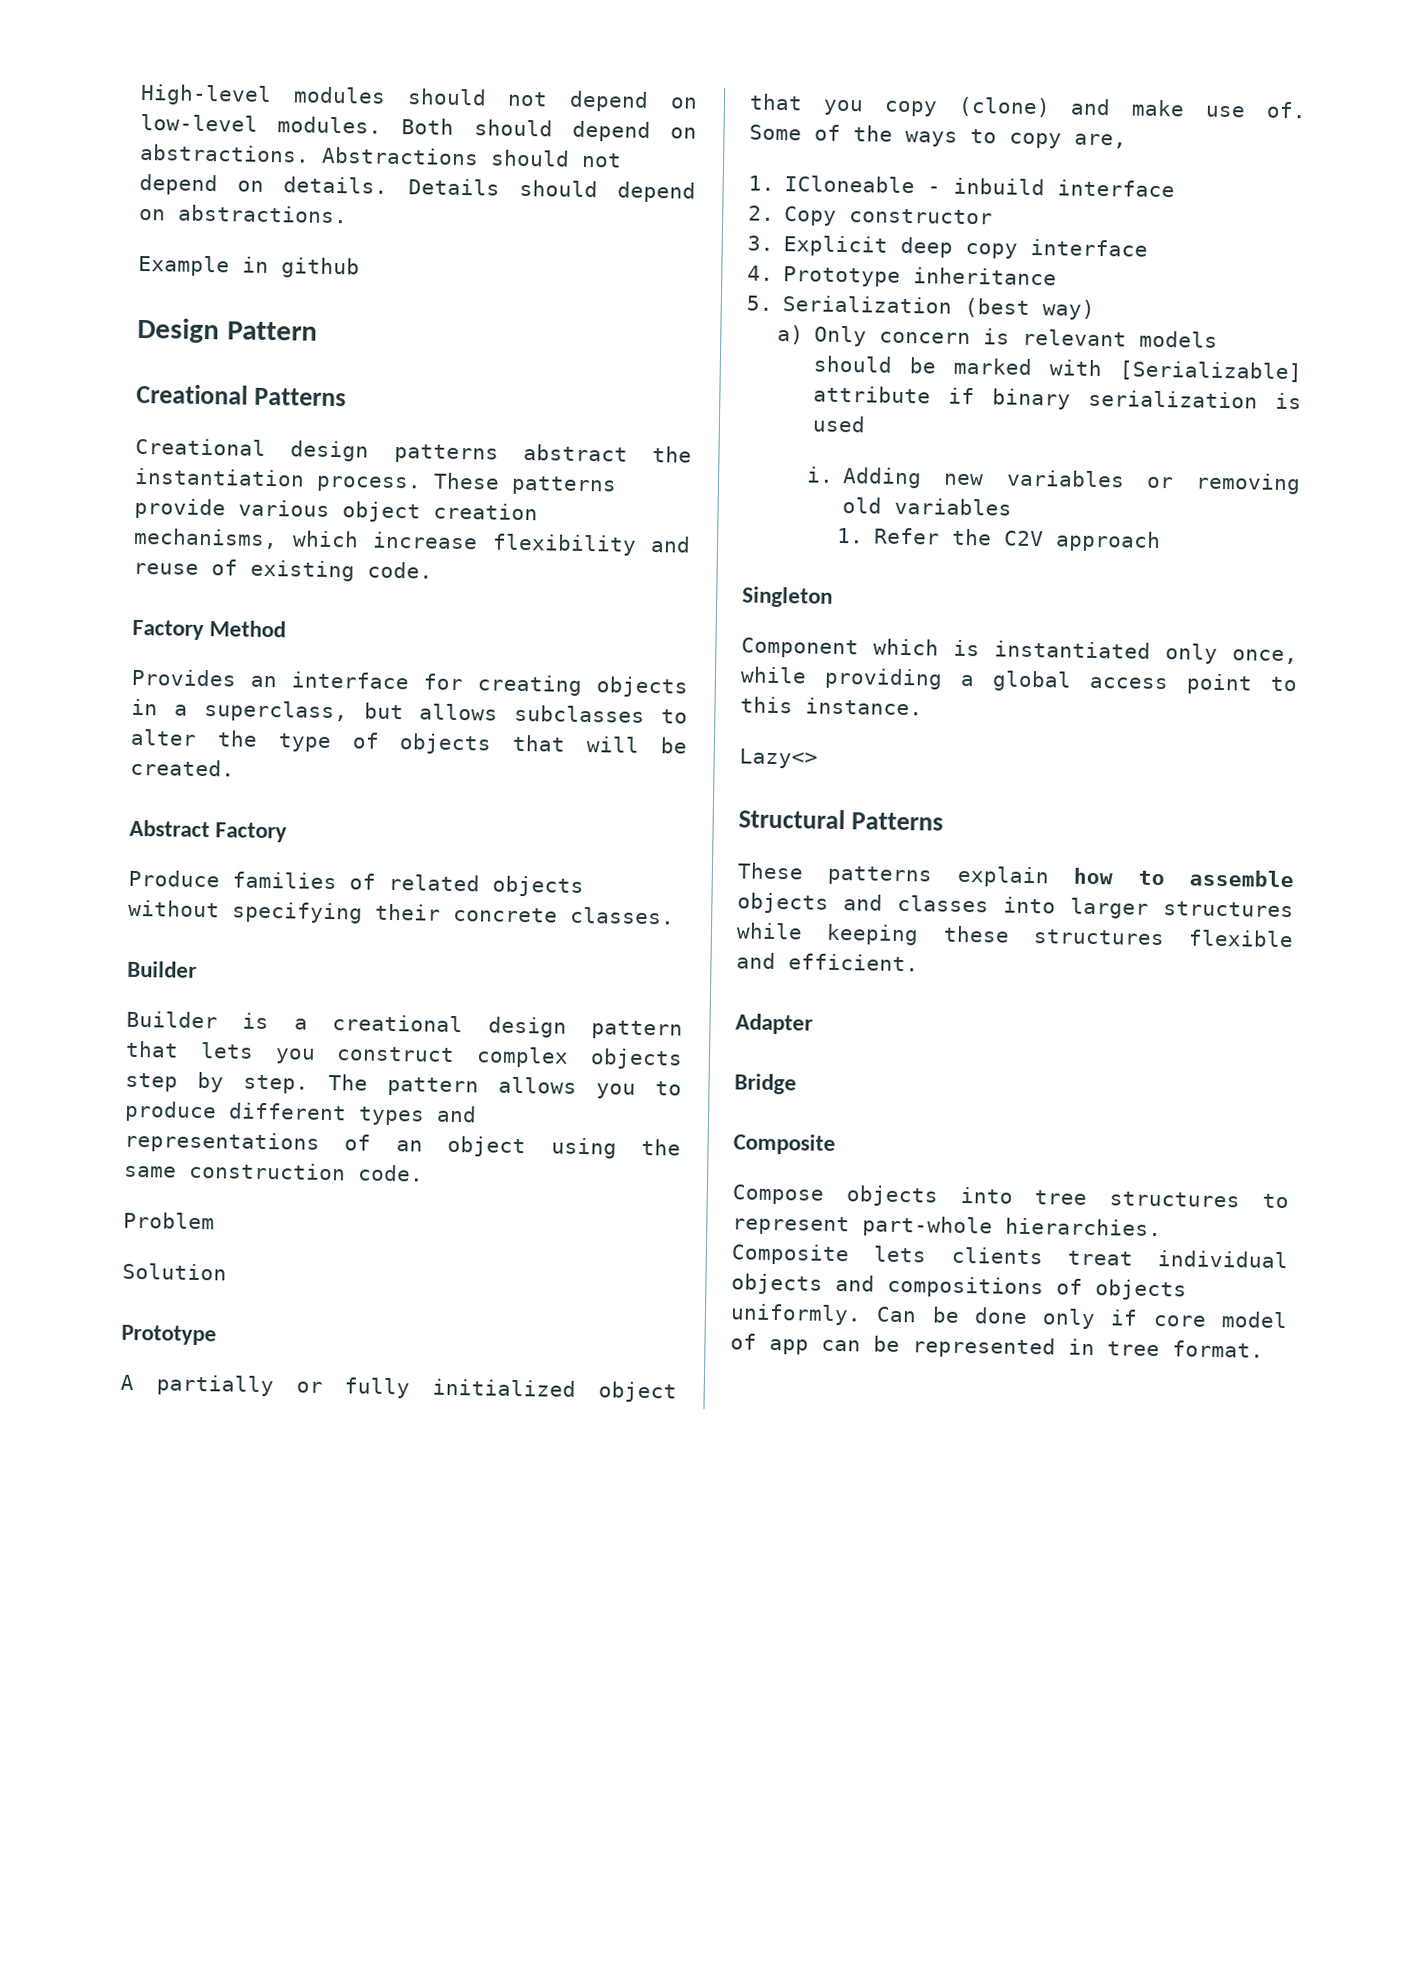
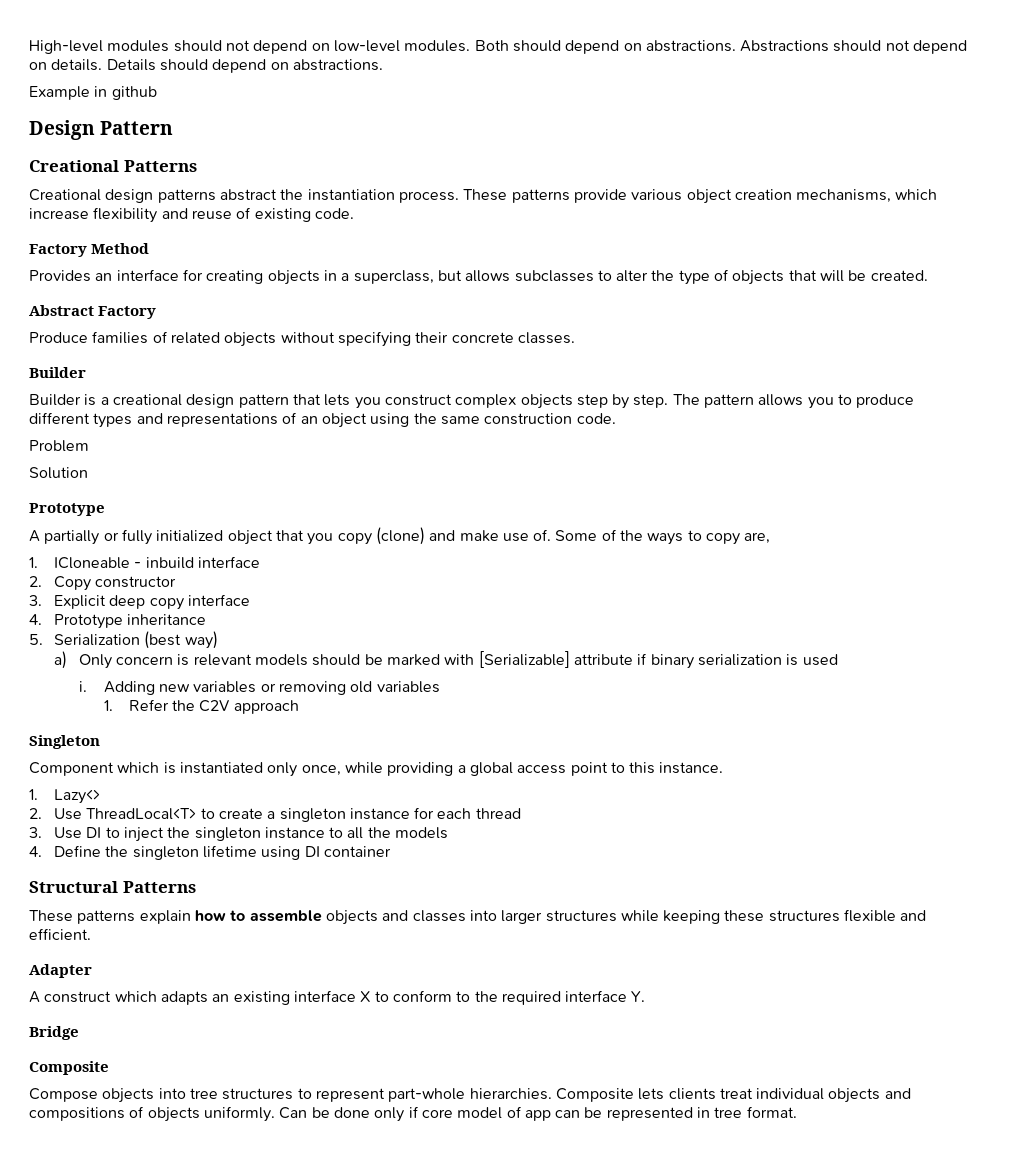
(923, 706) none -> [29,789,38,800] 1.
(818, 758) none -> [29,807,521,822] [29,827,449,842] [29,845,391,860] // 2. Use ThreadLocal<T> to create a singleton instance for each thread // 3. Use DI to inject the singleton instance to all the models // 4. Define the singleton lifetime using DI container
(813, 1024) none -> [29,990,646,1005] // A construct which adapts an existing interface X to conform to the required interface Y.

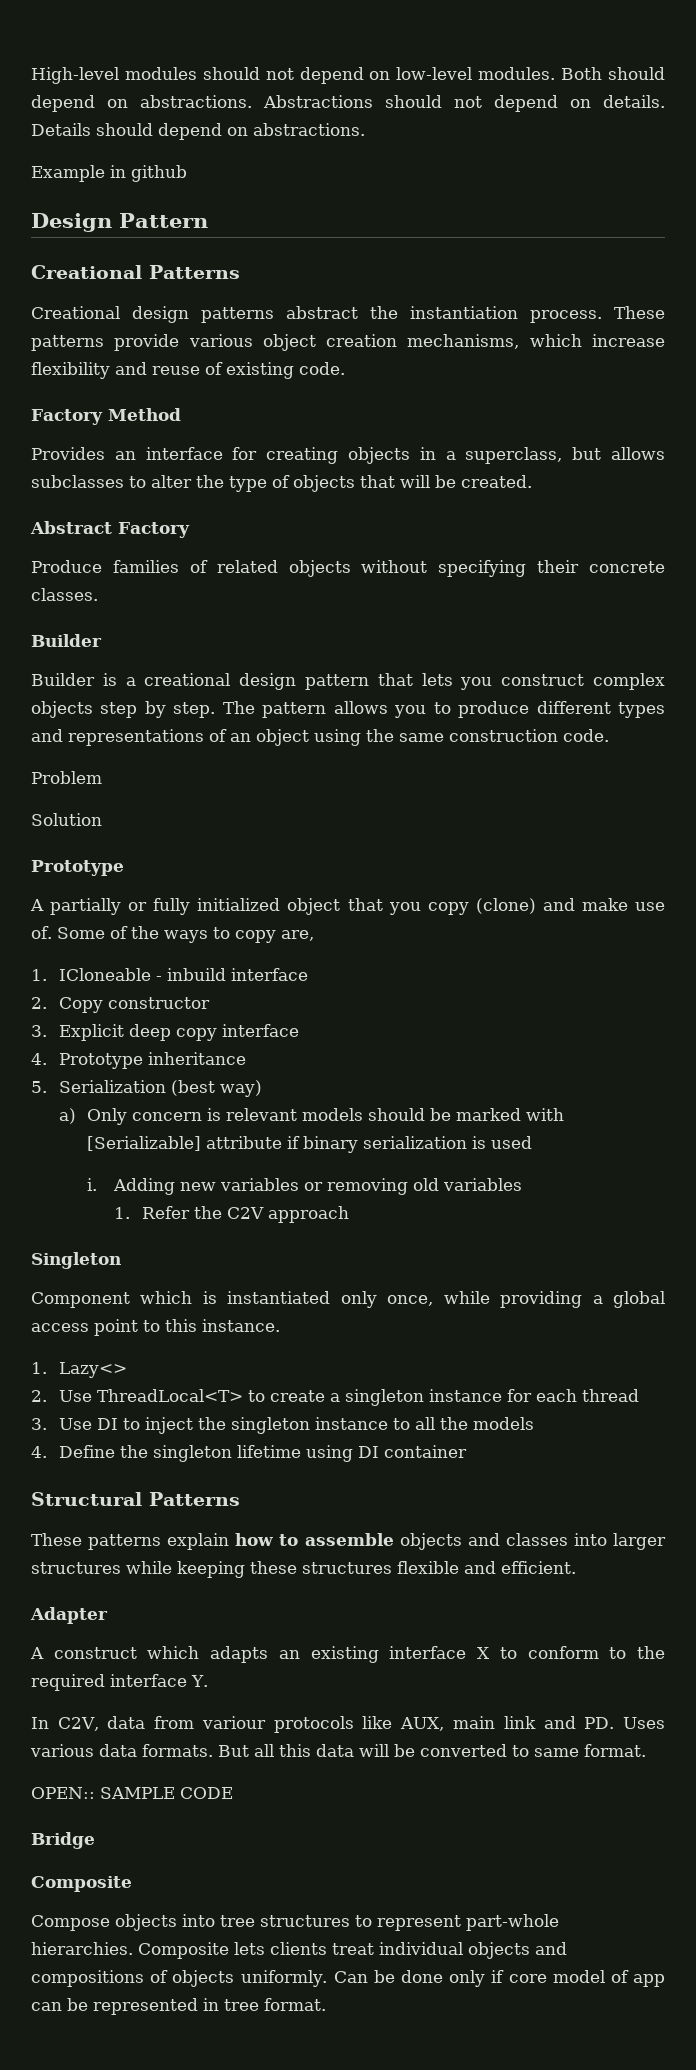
(646, 996) none -> [31,1716,665,1733] [30,1744,646,1757] [31,1787,233,1799] // In C2V, data from variour protocols like AUX, main link and PD. Uses various data formats. But all this data will be converted to same format. // OPEN:: SAMPLE CODE

